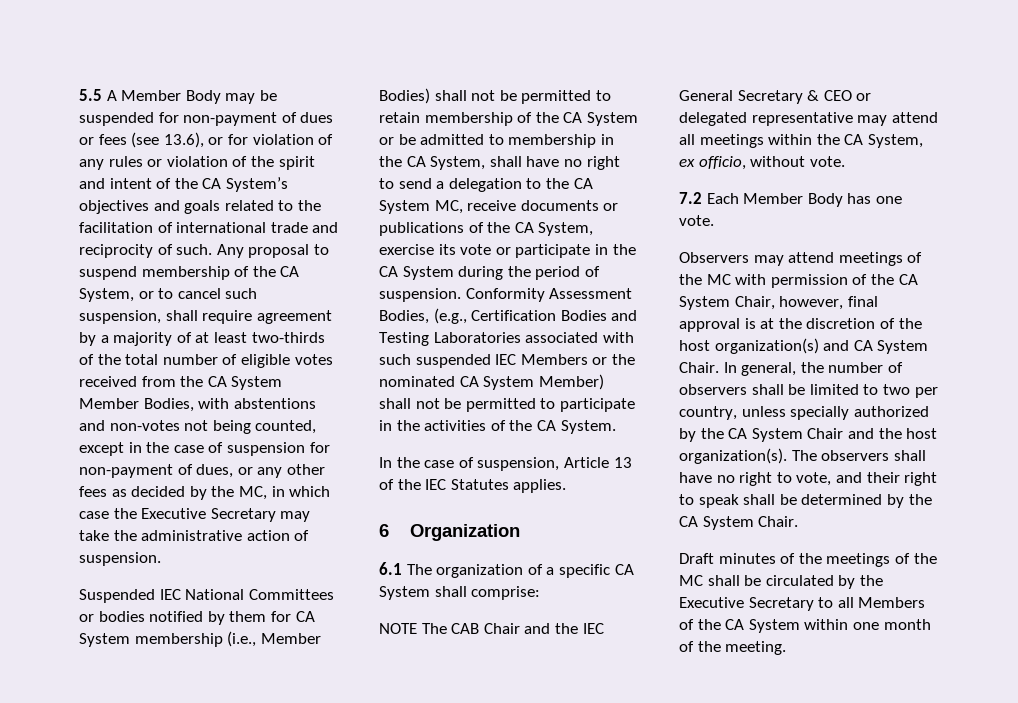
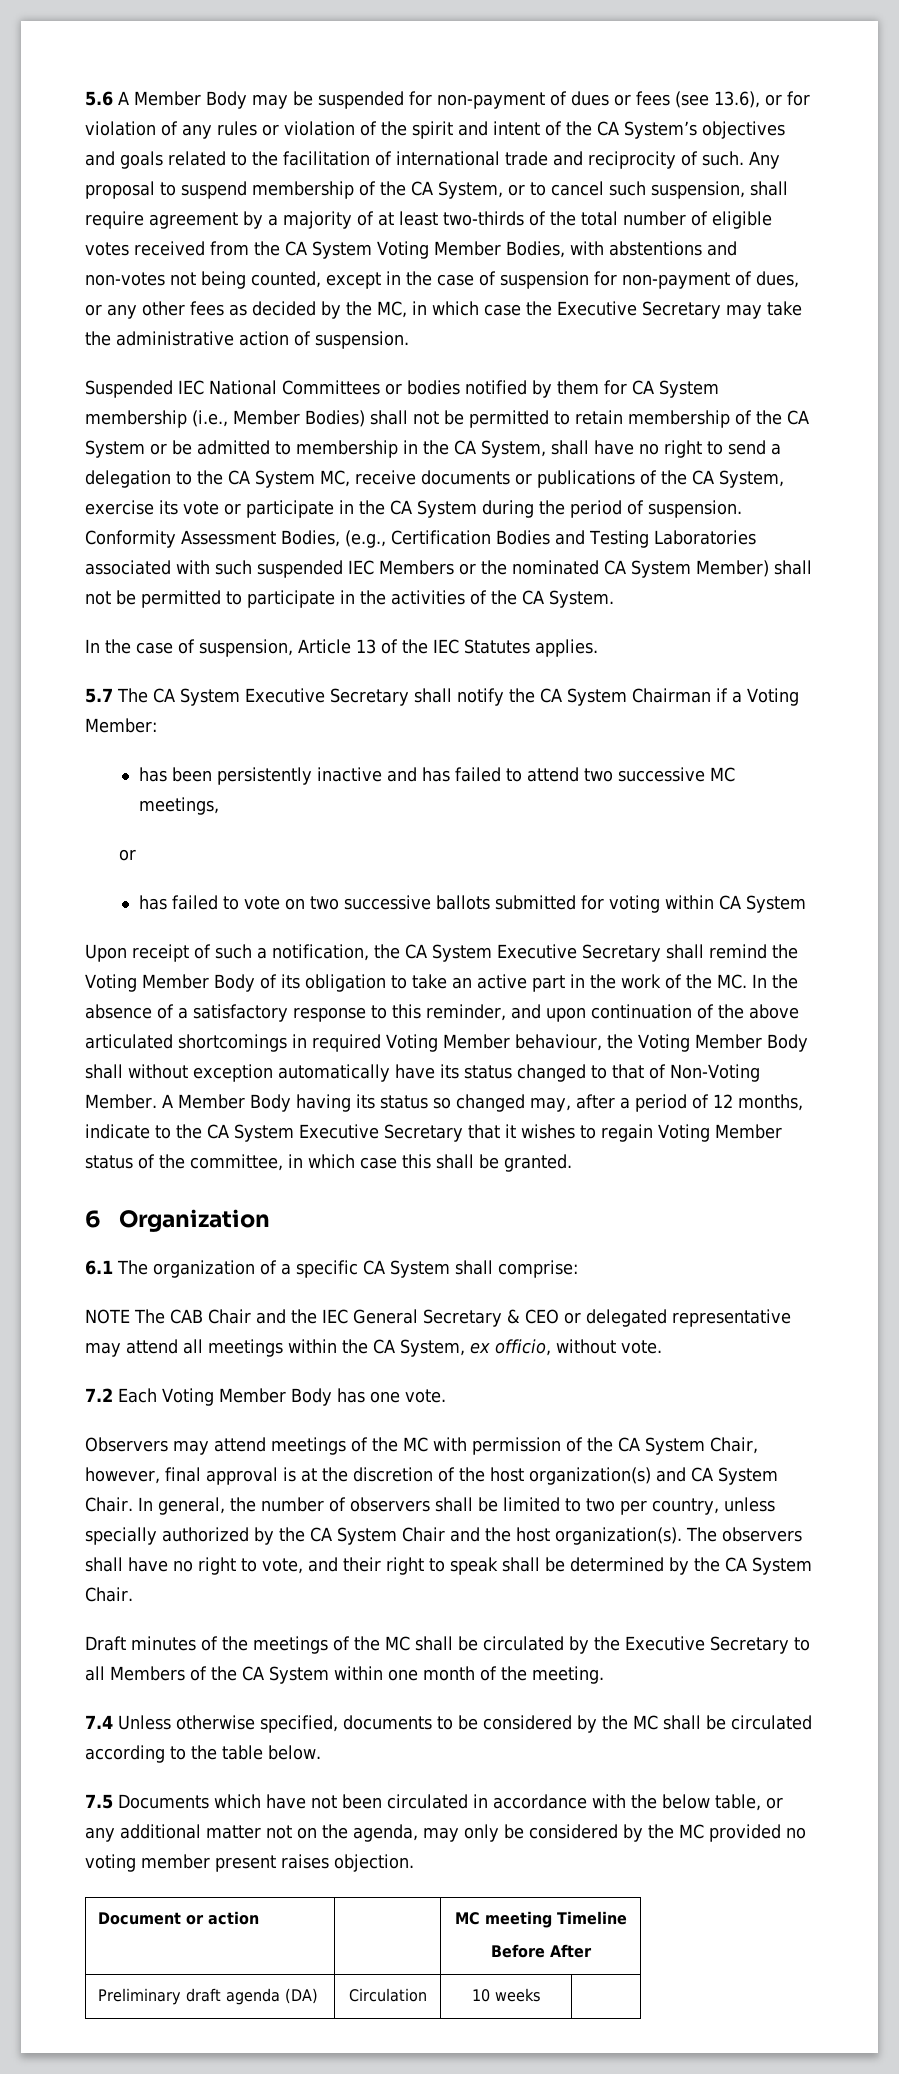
[79,89,102,101] 5.5 -> [85,91,113,106] 5.6
(283, 383) none -> [377,241,429,259] Voting
(567, 486) none -> [85,688,799,706] [85,718,157,733] [138,767,735,785] [138,797,219,815] [118,849,136,861] [138,895,806,913] [85,944,798,962] [85,974,798,992] [85,1004,799,1022] [85,1034,808,1052] [85,1064,760,1082] [85,1094,803,1112] [85,1124,782,1142] [85,1154,572,1172] // 5.7 The CA System Executive Secretary shall notify the CA System Chairman if a Voting Member: // has been persistently inactive and has failed to attend two successive MC meetings, // or // has failed to vote on two successive ballots submitted for voting within CA System // Upon receipt of such a notification, the CA System Executive Secretary shall remind the Voting Member Body of its obligation to take an active part in the work of the MC. In the absence of a satisfactory response to this reminder, and upon continuation of the above articulated shortcomings in required Voting Member behaviour, the Voting Member Body shall without exception automatically have its status changed to that of Non-Voting Member. A Member Body having its status so changed may, after a period of 12 months, indicate to the CA System Executive Secretary that it wishes to regain Voting Member status of the committee, in which case this shall be granted.
(739, 198) none -> [162,1388,214,1406] Voting
(787, 648) none -> [85,1715,812,1733] [85,1745,321,1763] [85,1794,783,1811] [85,1824,806,1842] [85,1854,414,1872] [98,1911,260,1925] [454,1911,627,1928] [490,1944,592,1958] [98,1988,319,2005] [348,1988,427,2002] [471,1988,541,2002] // 7.4 Unless otherwise specified, documents to be considered by the MC shall be circulated according to the table below. // 7.5 Documents which have not been circulated in accordance with the below table, or any additional matter not on the agenda, may only be considered by the MC provided no voting member present raises objection. // Document or action | | MC meeting Timeline // Before After // Preliminary draft agenda (DA) | Circulation | 10 weeks |

